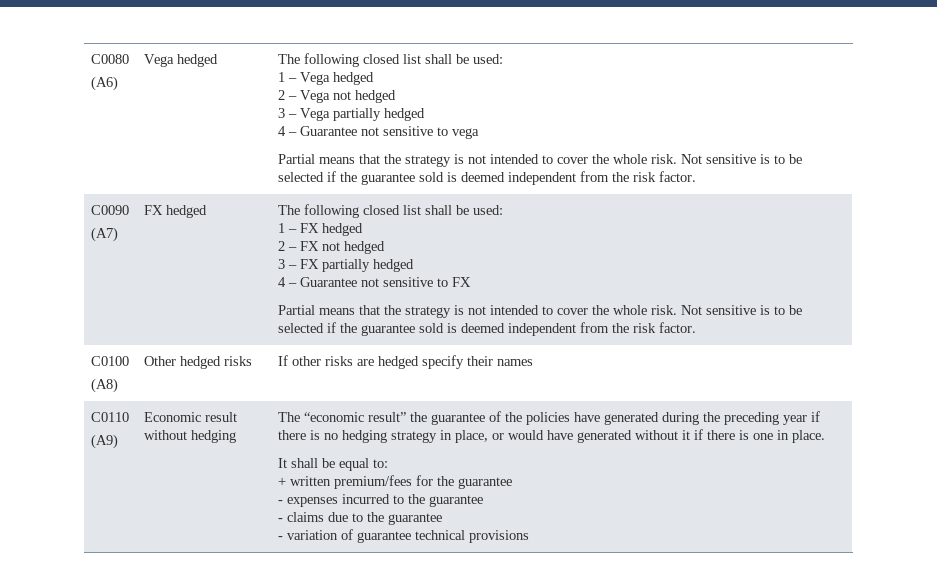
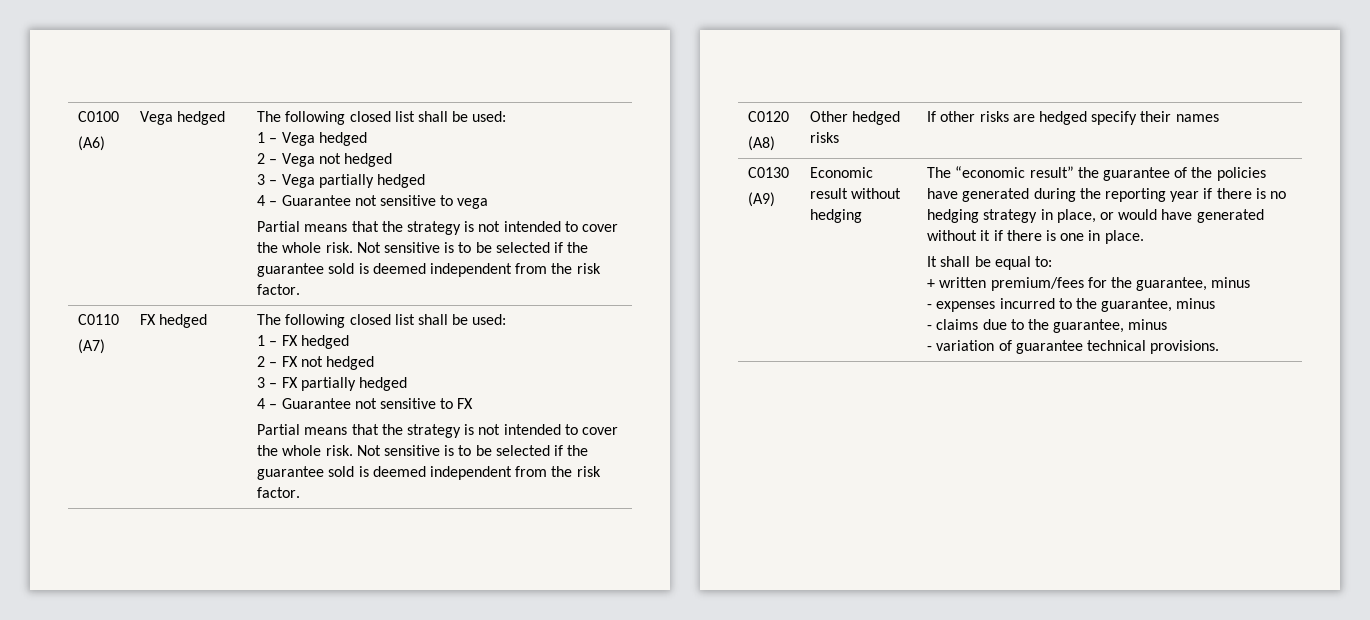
[91,54,130,64] C0080 -> [78,111,120,122] C0100
[91,205,130,215] C0090 -> [78,314,120,325] C0110
[91,356,130,366] C0100 -> [748,111,790,122] C0120
[91,412,130,422] C0110 -> [748,167,790,178] C0130
[724,412,780,425] preceding -> [1104,188,1166,202] reporting
[458,477,513,489] guarantee -> [1136,277,1251,291] guarantee, minus
[429,495,484,507] guarantee -> [1101,298,1216,312] guarantee, minus
[388,513,443,525] guarantee -> [1053,319,1168,333] guarantee, minus
[469,530,530,543] provisions -> [1150,340,1220,354] provisions.

